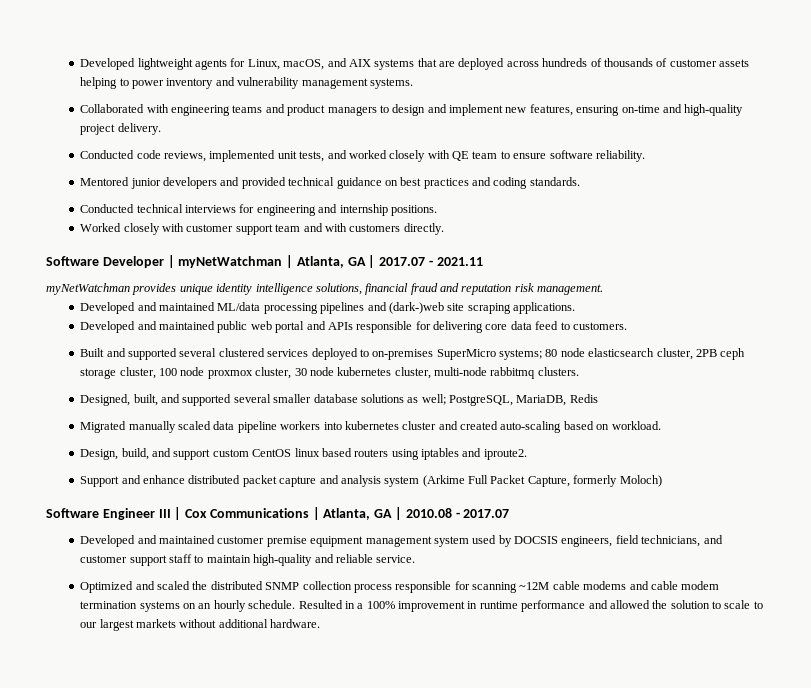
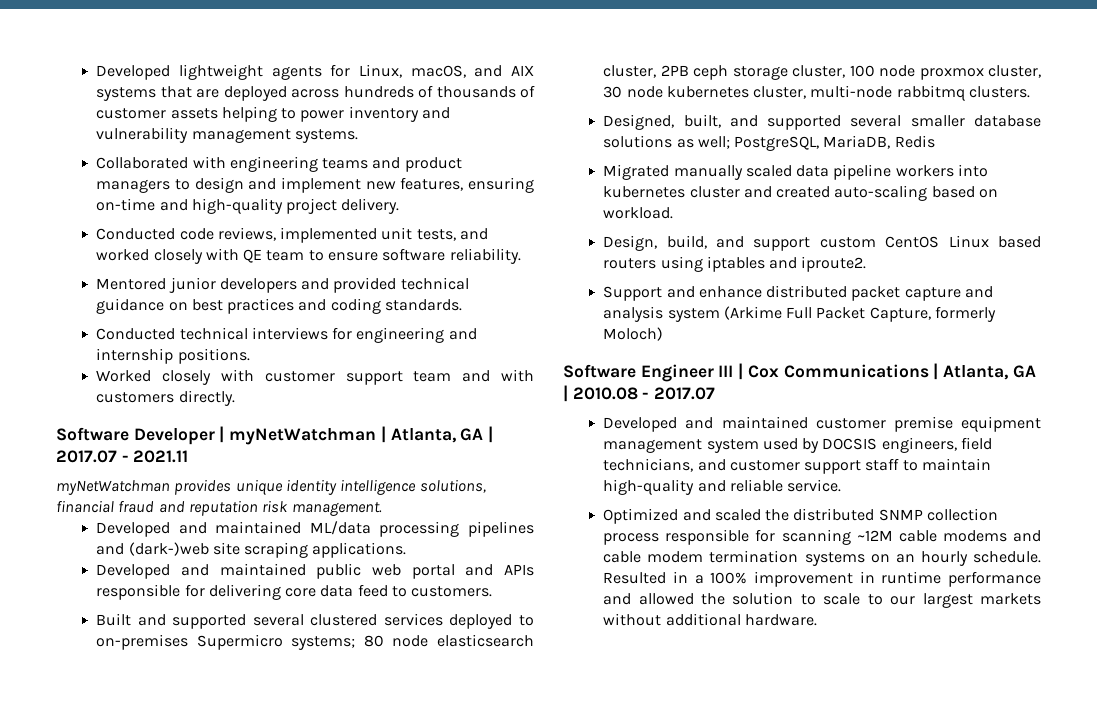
[436,349,496,360] SuperMicro -> [196,634,283,650] Supermicro
[294,448,320,457] linux -> [948,235,989,248] Linux

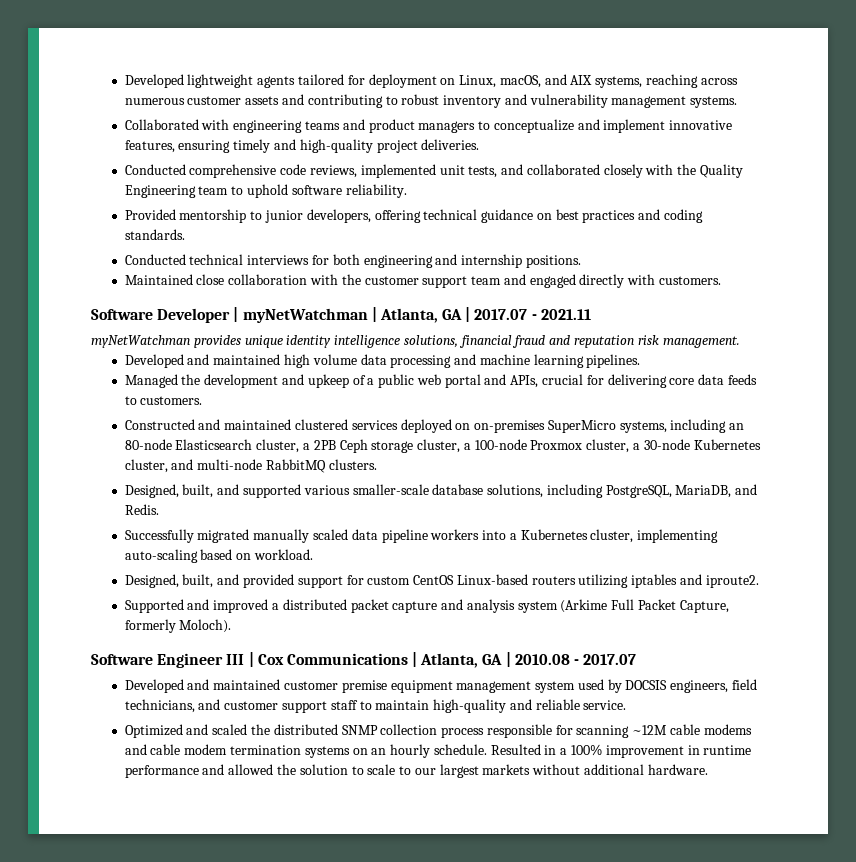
[330,64,534,78] [96,85,535,101] [96,106,345,122] for Linux, macOS, and AIX systems that are deployed across hundreds of thousands of customer assets helping to power -> [297,74,738,88] [124,94,440,108] tailored for deployment on Linux, macOS, and AIX systems, reaching across numerous customer assets and contributing to robust
[194,177,244,193] design -> [493,119,574,133] conceptualize
[365,181,396,190] new -> [669,120,733,130] innovative
[96,198,156,211] on-time -> [233,139,271,153] timely
[341,198,400,214] [96,228,176,240] delivery. // Conducted -> [421,139,480,150] [124,164,277,178] deliveries. // Conducted comprehensive
[96,248,263,264] worked closely with QE -> [526,164,743,178] [124,185,196,198] collaborated closely with the Quality Engineering
[328,252,379,261] ensure -> [246,184,288,198] uphold
[96,277,397,293] Mentored junior developers and provided -> [124,209,421,223] Provided mentorship to junior developers, offering
(353, 333) none -> [332,254,360,265] both
[96,369,534,385] [96,390,235,406] Worked closely with customer support team and with customers directly. -> [124,274,721,288] Maintained close collaboration with the customer support team and engaged directly with customers.
[309,521,535,537] [96,542,407,558] [96,563,306,579] ML/data processing pipelines and (dark-)web site scraping applications. // Developed and maintained -> [283,354,641,368] [124,374,375,388] high volume data processing and machine learning pipelines. // Managed the development and upkeep of a
[504,564,534,576] [96,584,181,600] APIs responsible -> [510,374,583,388] APIs, crucial
[357,584,388,597] feed -> [727,374,757,385] feeds
[96,613,534,629] [96,634,534,650] [603,65,1041,80] [603,85,965,101] Built and supported several clustered services deployed to on-premises Supermicro systems; 80 node elasticsearch cluster, 2PB ceph storage cluster, 100 node proxmox cluster, 30 node kubernetes cluster, multi-node rabbitmq -> [124,419,745,433] [124,439,761,453] [124,459,326,473] Constructed and maintained clustered services deployed on on-premises SuperMicro systems, including an 80-node Elasticsearch cluster, a 2PB Ceph storage cluster, a 100-node Proxmox cluster, a 30-node Kubernetes cluster, and multi-node RabbitMQ
[850,115,1041,127] [603,135,935,151] [603,164,670,180] several smaller database solutions as well; PostgreSQL, MariaDB, Redis // Migrated -> [303,484,758,498] [124,504,159,515] [124,529,250,543] various smaller-scale database solutions, including PostgreSQL, MariaDB, and Redis. // Successfully migrated
[603,186,831,198] kubernetes cluster and created -> [509,529,719,543] a Kubernetes cluster, implementing
[603,235,1041,251] [603,256,703,272] Design, build, and support custom CentOS Linux based routers using -> [124,574,629,588] Designed, built, and provided support for custom CentOS Linux-based routers utilizing
[603,286,762,301] Support and enhance -> [124,599,279,613] Supported and improved a
[603,327,664,341] Moloch) -> [179,619,232,633] Moloch).

